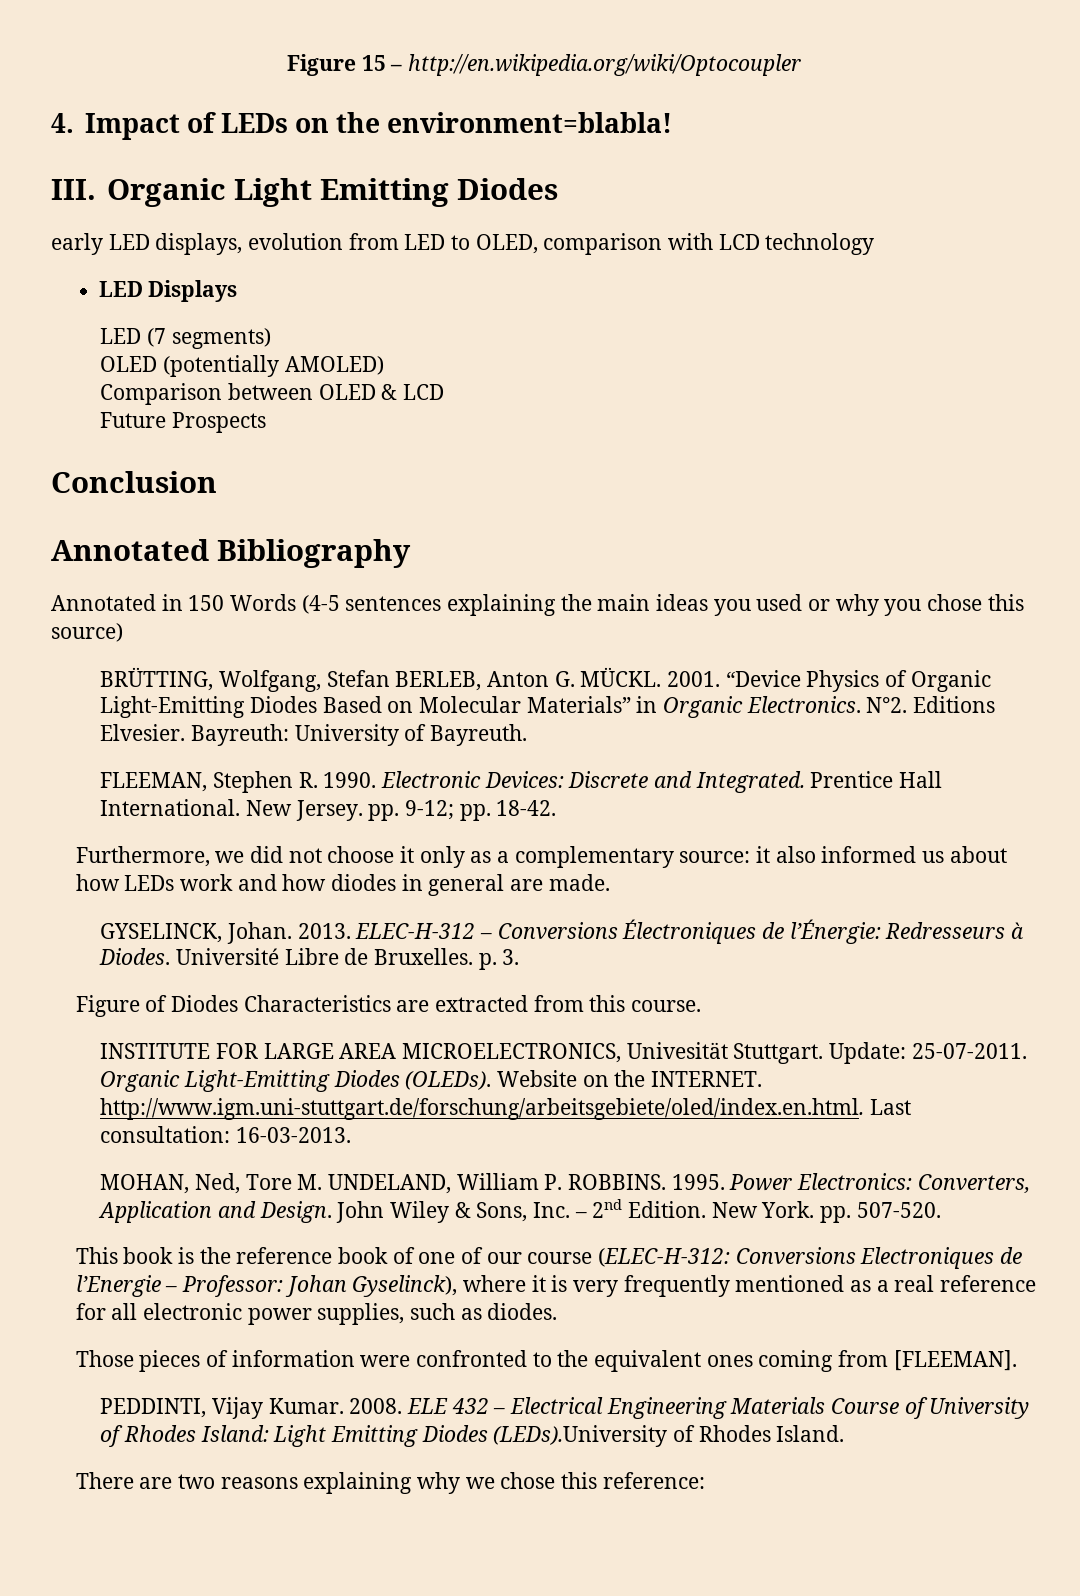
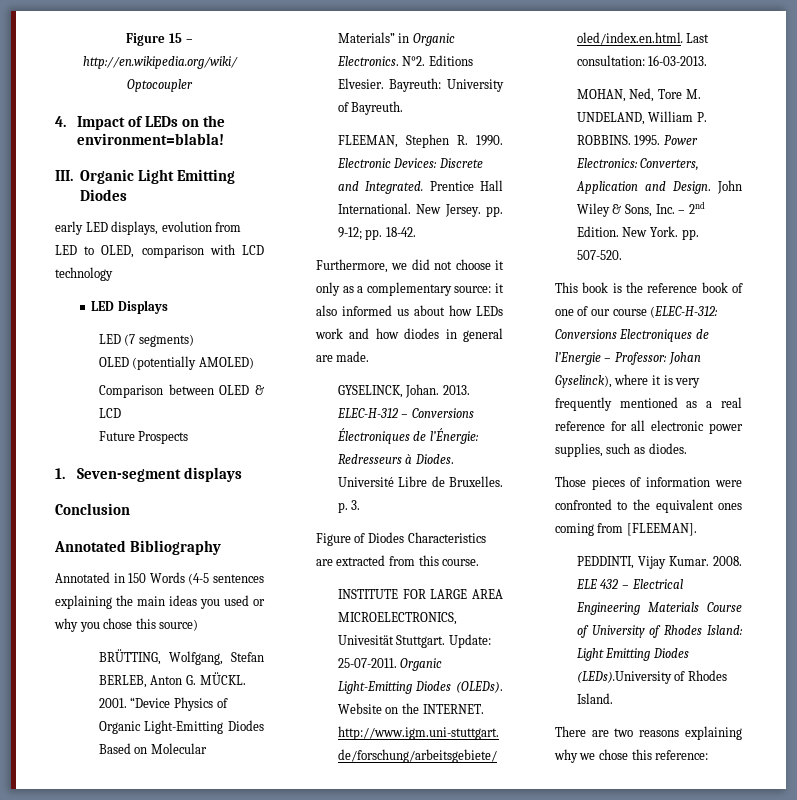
(267, 422) none -> [55,467,242,482] // 1. Seven-segment displays

